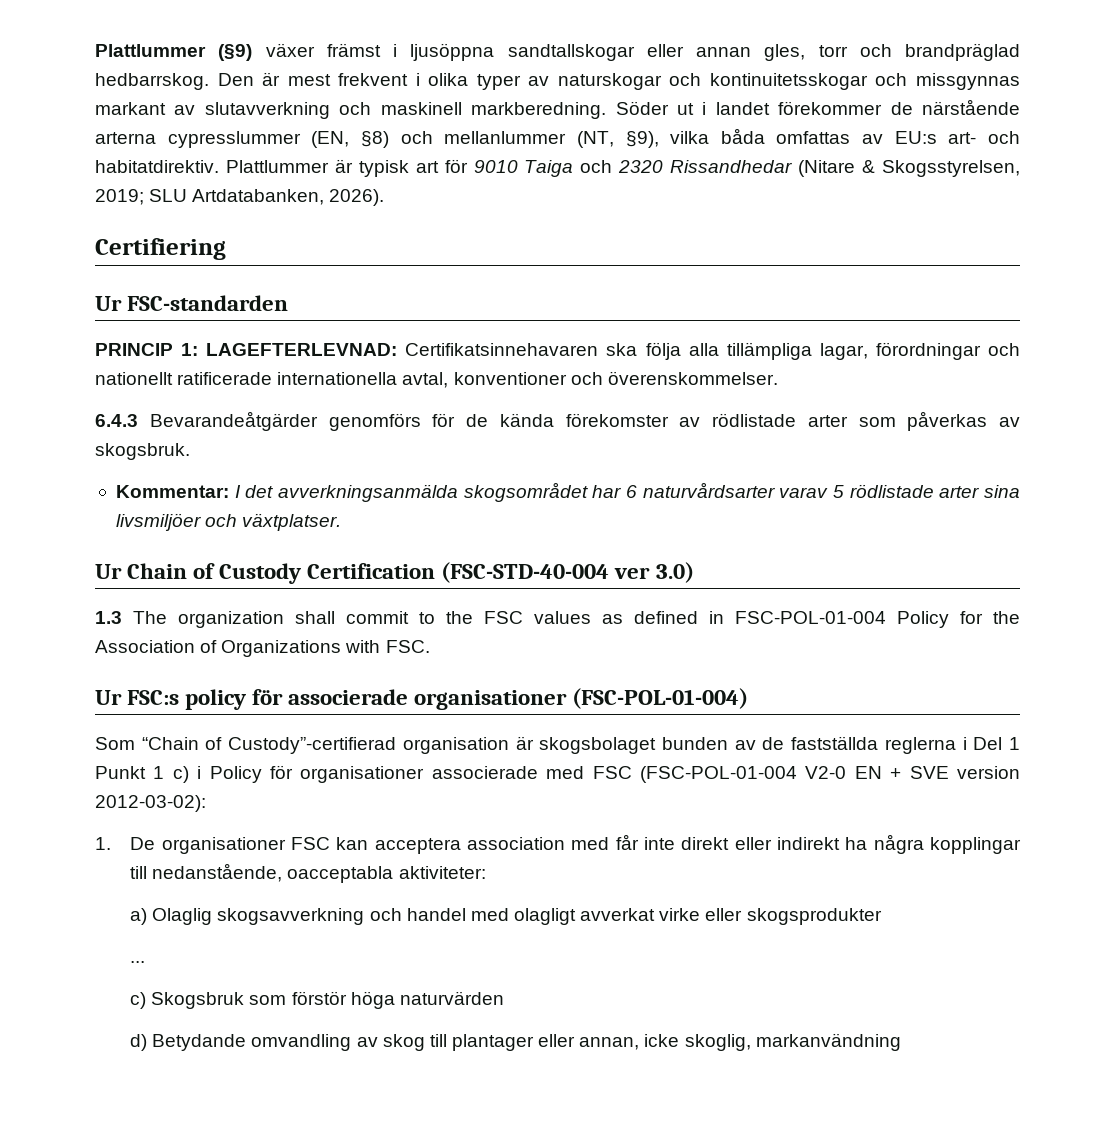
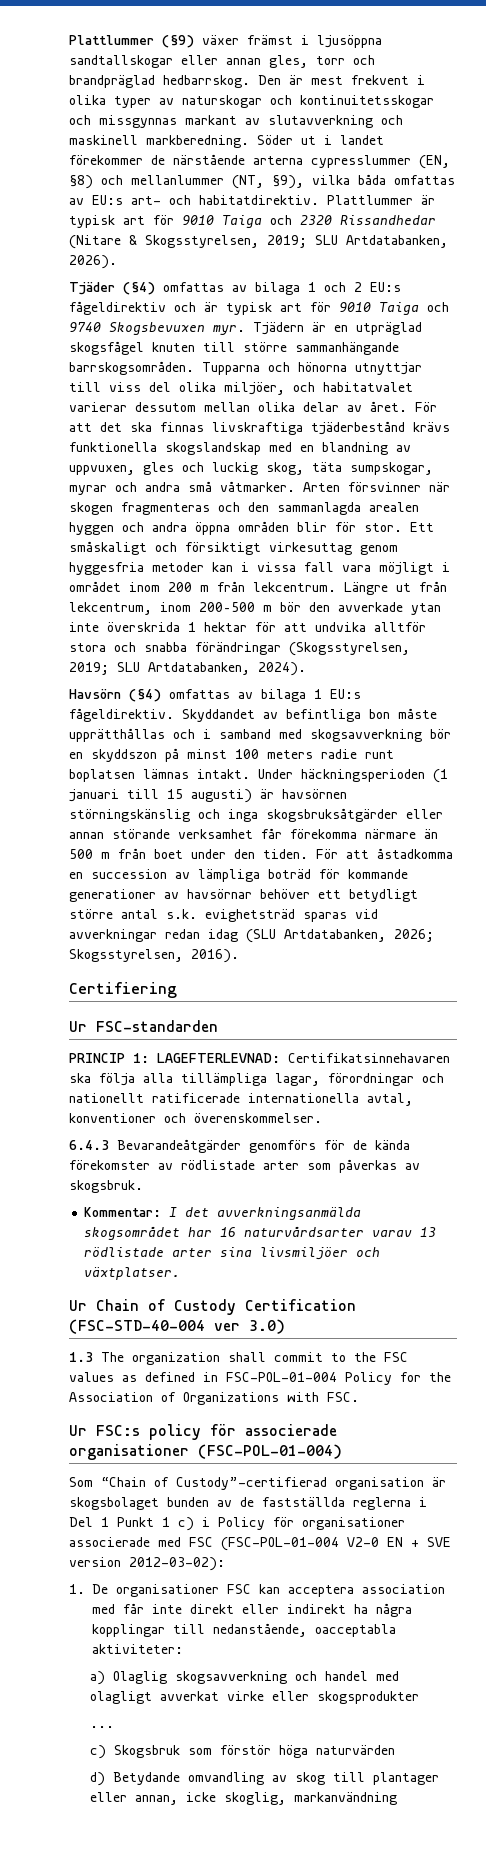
(385, 197) none -> [69,282,401,295] [69,301,449,315] [69,322,422,335] [69,341,399,355] [69,361,422,375] [69,382,413,395] [69,401,437,412] [69,421,450,435] [69,442,411,455] [69,462,433,475] [69,481,450,495] [69,502,419,515] [69,521,434,535] [69,541,398,555] [69,562,450,575] [69,581,447,595] [69,602,441,615] [69,622,426,632] [69,642,410,656] [69,662,306,676] [69,689,361,702] [69,708,437,722] [69,728,451,742] [69,748,394,762] [69,769,448,783] [69,789,347,803] [69,808,443,822] [69,828,438,839] [69,848,453,859] [69,869,408,882] [69,889,418,902] [69,909,378,922] [69,929,434,943] [69,949,239,963] // Tjäder (§4) omfattas av bilaga 1 och 2 EU:s fågeldirektiv och är typisk art för 9010 Taiga och 9740 Skogsbevuxen myr. Tjädern är en utpräglad skogsfågel knuten till större sammanhängande barrskogsområden. Tupparna och hönorna utnyttjar till viss del olika miljöer, och habitatvalet varierar dessutom mellan olika delar av året. För att det ska finnas livskraftiga tjäderbestånd krävs funktionella skogslandskap med en blandning av uppvuxen, gles och luckig skog, täta sumpskogar, myrar och andra små våtmarker. Arten försvinner när skogen fragmenteras och den sammanlagda arealen hyggen och andra öppna områden blir för stor. Ett småskaligt och försiktigt virkesuttag genom hyggesfria metoder kan i vissa fall vara möjligt i området inom 200 m från lekcentrum. Längre ut från lekcentrum, inom 200–500 m bör den avverkade ytan inte överskrida 1 hektar för att undvika alltför stora och snabba förändringar (Skogsstyrelsen, 2019; SLU Artdatabanken, 2024). // Havsörn (§4) omfattas av bilaga 1 EU:s fågeldirektiv. Skyddandet av befintliga bon måste upprätthållas och i samband med skogsavverkning bör en skyddszon på minst 100 meters radie runt boplatsen lämnas intakt. Under häckningsperioden (1 januari till 15 augusti) är havsörnen störningskänslig och inga skogsbruksåtgärder eller annan störande verksamhet får förekomma närmare än 500 m från boet under den tiden. För att åstadkomma en succession av lämpliga boträd för kommande generationer av havsörnar behöver ett betydligt större antal s.k. evighetsträd sparas vid avverkningar redan idag (SLU Artdatabanken, 2026; Skogsstyrelsen, 2016).
[625,485,637,498] 6 -> [220,1227,237,1237] 16
[832,485,844,498] 5 -> [420,1227,437,1237] 13

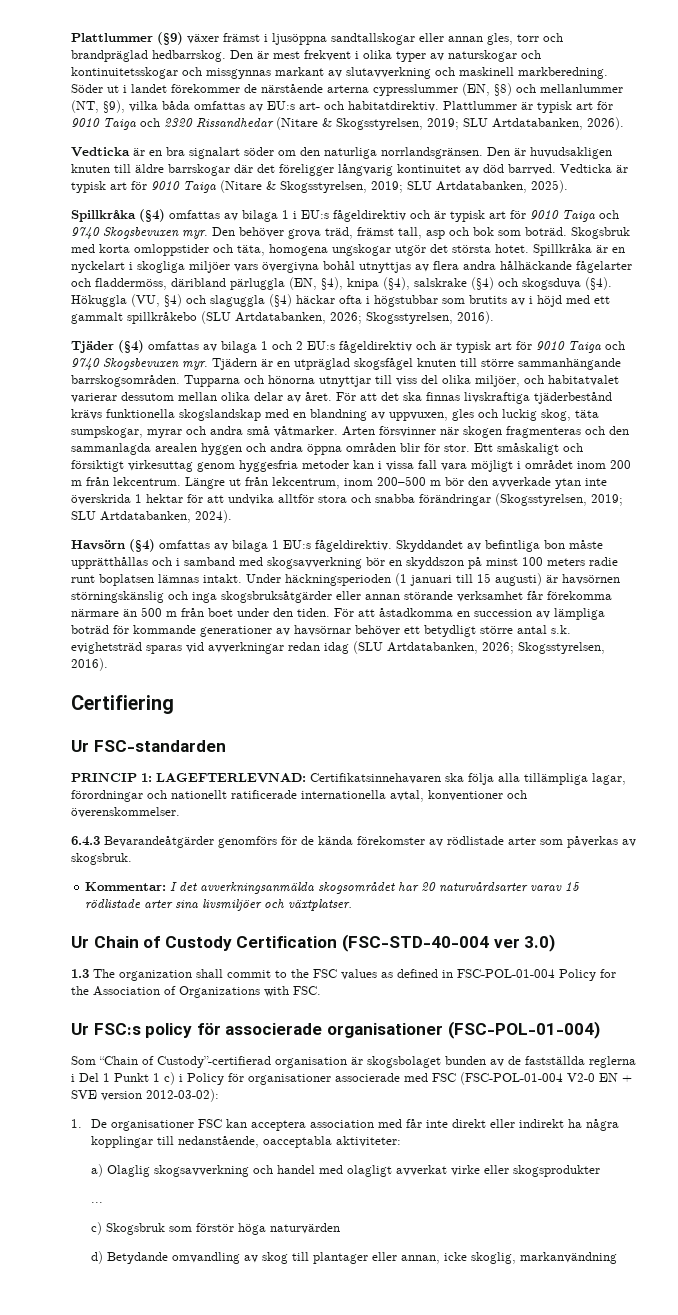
(117, 262) none -> [71,147,612,159] [71,164,628,176] [71,180,568,193] [71,209,619,222] [71,227,630,239] [71,244,625,256] [71,261,632,273] [71,277,612,290] [71,294,610,307] [71,311,494,324] // Vedticka är en bra signalart söder om den naturliga norrlandsgränsen. Den är huvudsakligen knuten till äldre barrskogar där det föreligger långvarig kontinuitet av död barrved. Vedticka är typisk art för 9010 Taiga (Nitare & Skogsstyrelsen, 2019; SLU Artdatabanken, 2025). // Spillkråka (§4) omfattas av bilaga 1 i EU:s fågeldirektiv och är typisk art för 9010 Taiga och 9740 Skogsbevuxen myr. Den behöver grova träd, främst tall, asp och bok som boträd. Skogsbruk med korta omloppstider och täta, homogena ungskogar utgör det största hotet. Spillkråka är en nyckelart i skogliga miljöer vars övergivna bohål utnyttjas av flera andra hålhäckande fågelarter och fladdermöss, däribland pärluggla (EN, §4), knipa (§4), salskrake (§4) och skogsduva (§4). Hökuggla (VU, §4) och slaguggla (§4) häckar ofta i högstubbar som brutits av i höjd med ett gammalt spillkråkebo (SLU Artdatabanken, 2026; Skogsstyrelsen, 2016).
[220,1227,237,1237] 16 -> [421,882,437,891] 20
[420,1227,437,1237] 13 -> [565,882,581,891] 15

